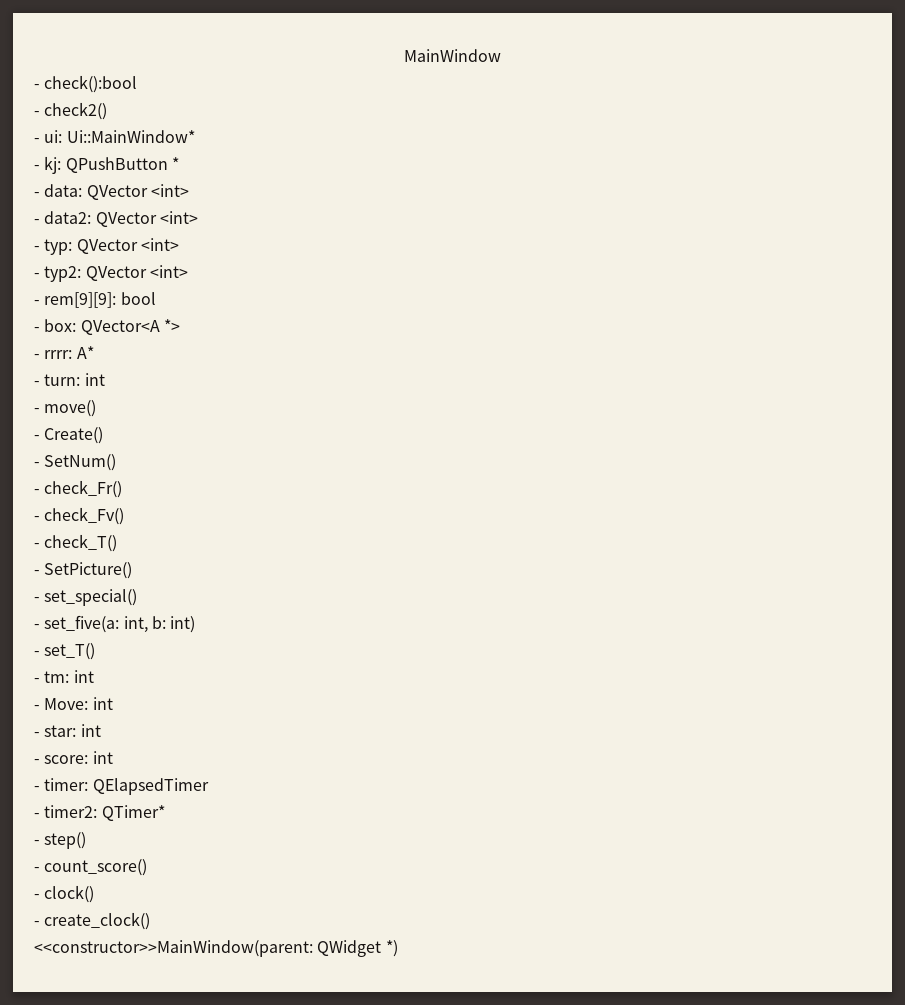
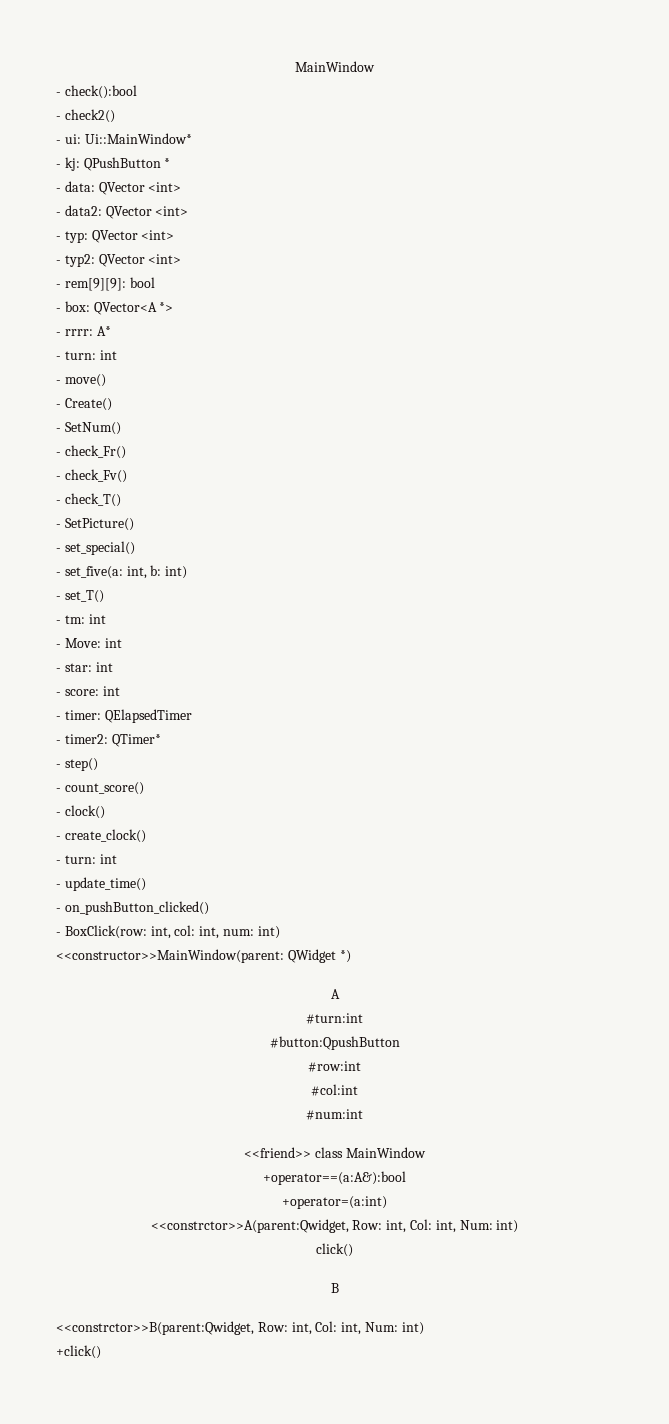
[34,940,398,957] <<constructor>>MainWindow(parent: QWidget *) -> [56,854,117,864] [56,877,146,891] [56,901,209,915] [56,925,280,939] [56,949,351,963] [330,989,340,999] [306,1013,363,1024] [269,1036,400,1050] [308,1061,361,1072] [311,1084,358,1096] [306,1109,363,1120] [244,1147,426,1158] [263,1171,406,1185] [282,1196,387,1209] [150,1219,519,1233] [316,1243,353,1257] [330,1283,339,1293] [56,1321,424,1335] [56,1345,101,1359] - turn: int // - update_time() // - on_pushButton_clicked() // - BoxClick(row: int, col: int, num: int) // <<constructor>>MainWindow(parent: QWidget *) // A // #turn:int // #button:QpushButton // #row:int // #col:int // #num:int // <<friend>> class MainWindow // +operator==(a:A&):bool // +operator=(a:int) // <<constrctor>>A(parent:Qwidget, Row: int, Col: int, Num: int) // click() // B // <<constrctor>>B(parent:Qwidget, Row: int, Col: int, Num: int) // +click()

